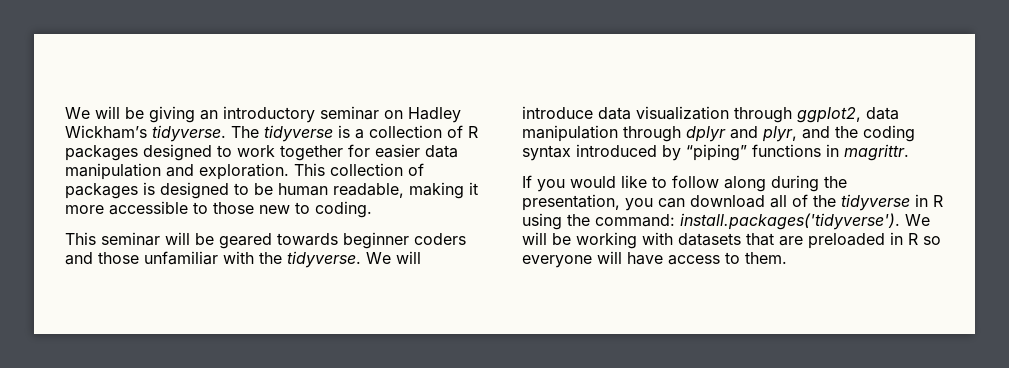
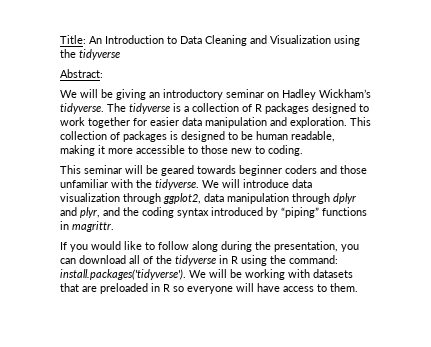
(65, 113) none -> [60,35,360,46] [60,49,120,60] [60,69,103,78] Title: An Introduction to Data Cleaning and Visualization using the tidyverse // Abstract: //

